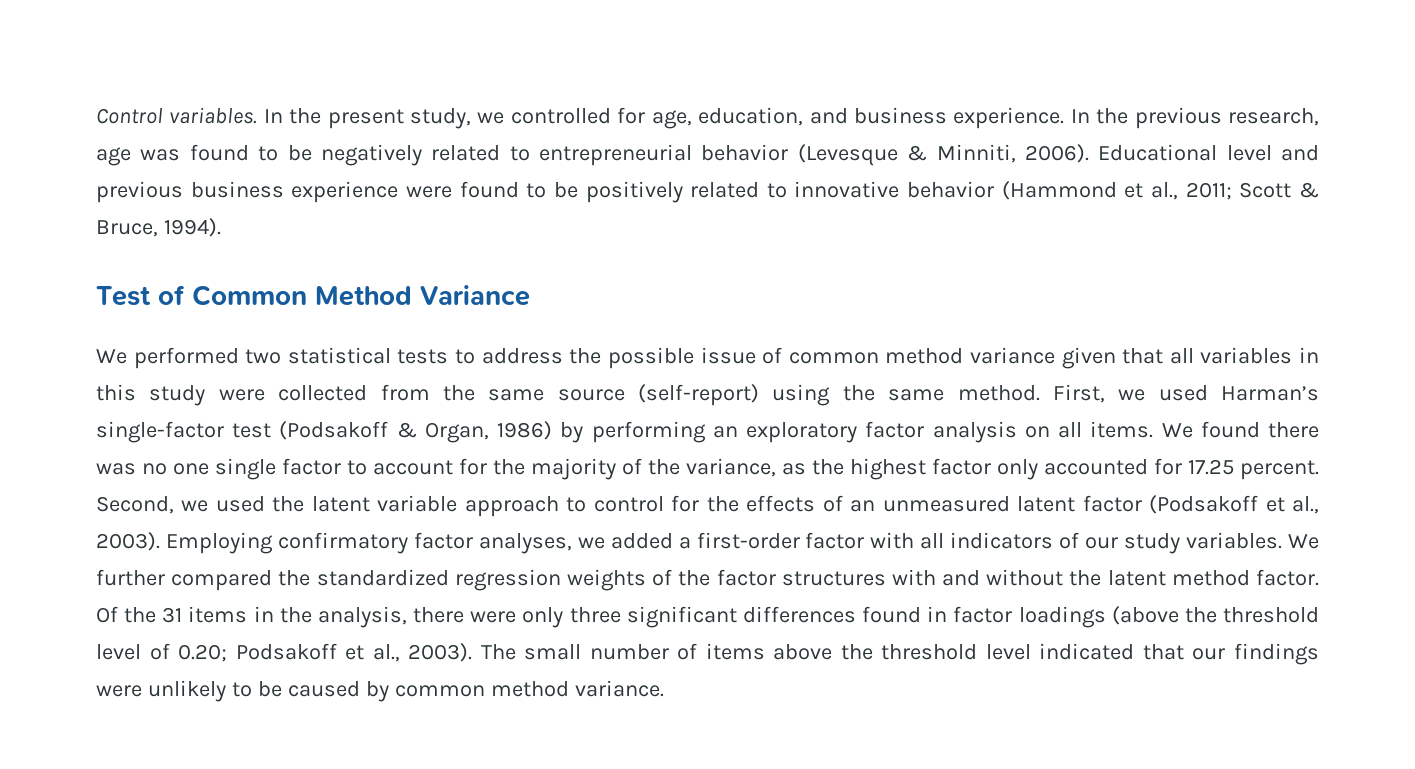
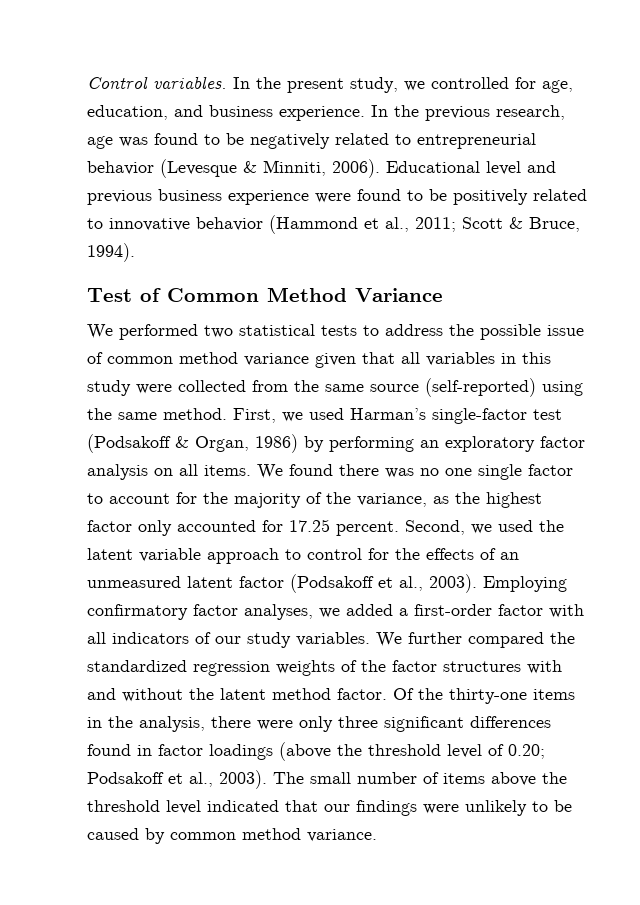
[638,384,759,406] (self-report) -> [425,378,536,397] (self-reported)
[162,607,183,623] 31 -> [449,688,527,704] thirty-one

